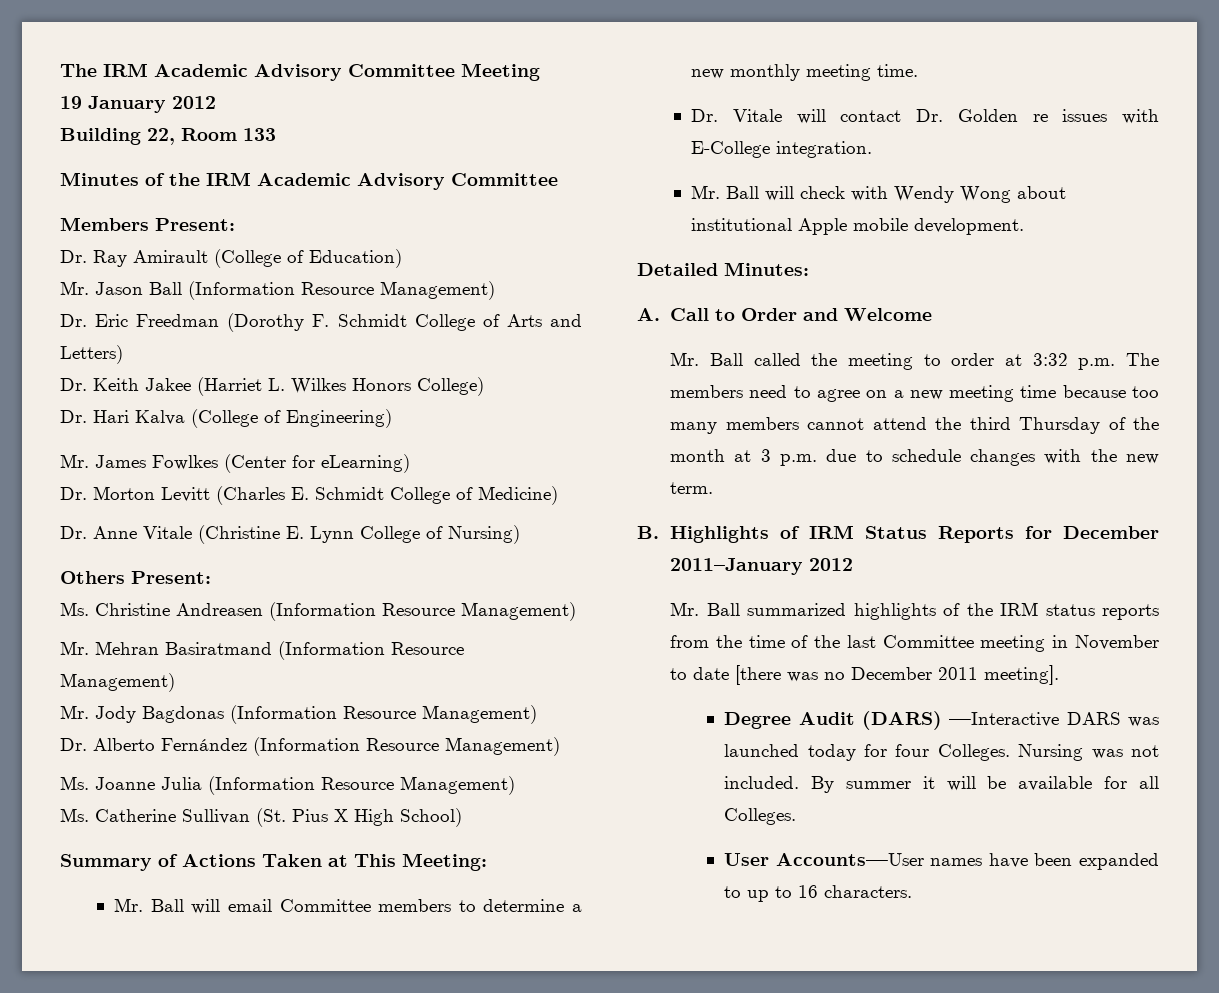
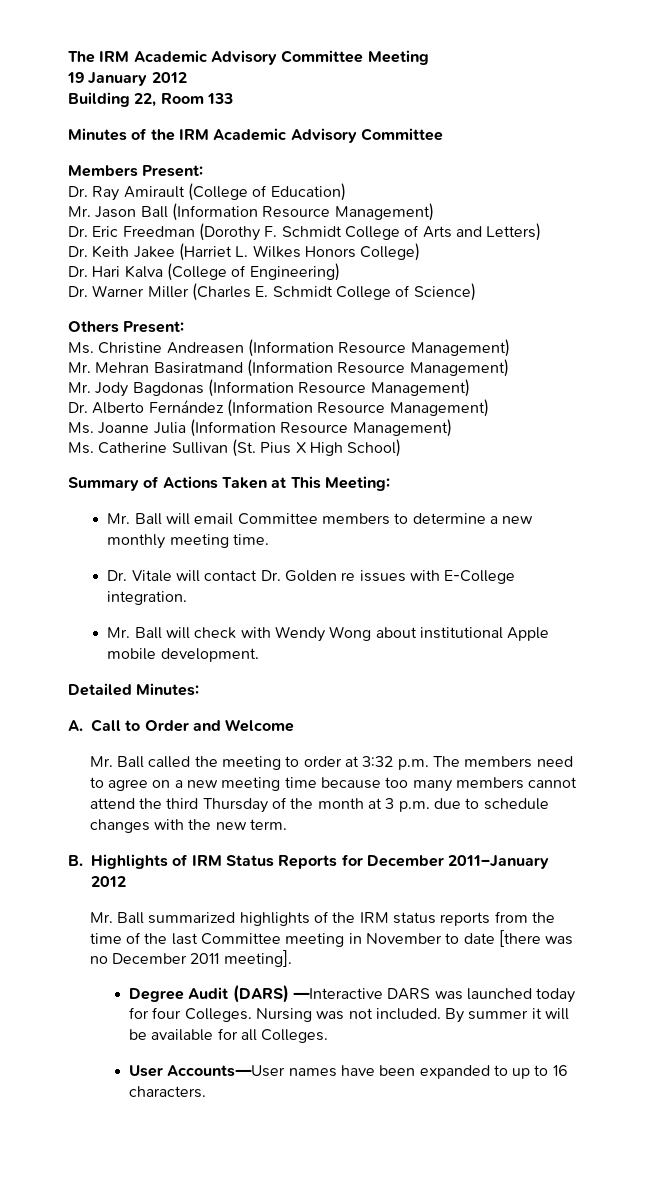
[60,454,410,473] [60,486,210,502] // Mr. James Fowlkes (Center for eLearning) // Dr. Morton Levitt -> [68,285,189,298] // Dr. Warner Miller
[478,486,558,505] [60,525,520,544] Medicine) // Dr. Anne Vitale (Christine E. Lynn College of Nursing) -> [413,283,476,301] Science)

